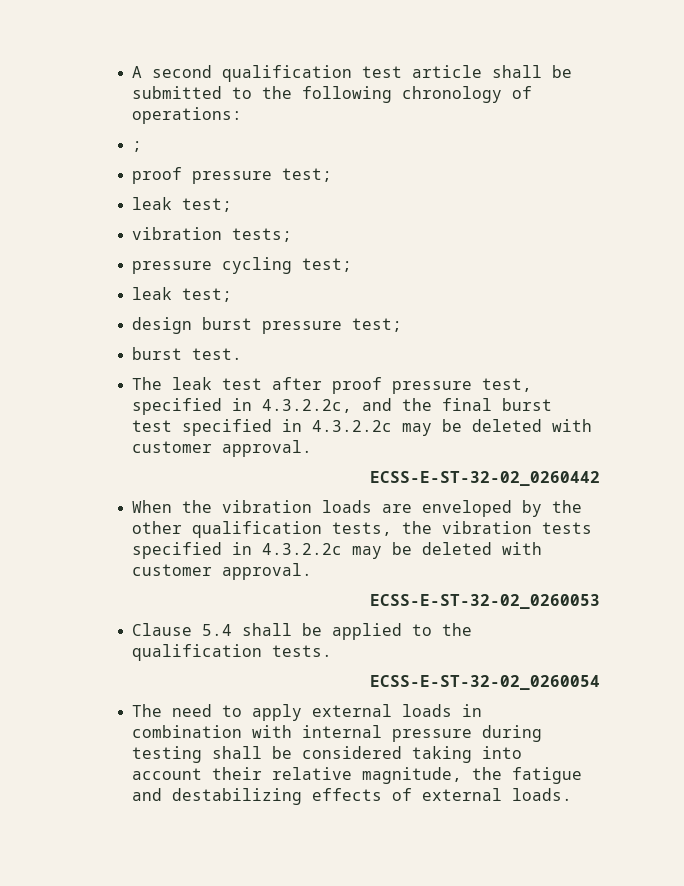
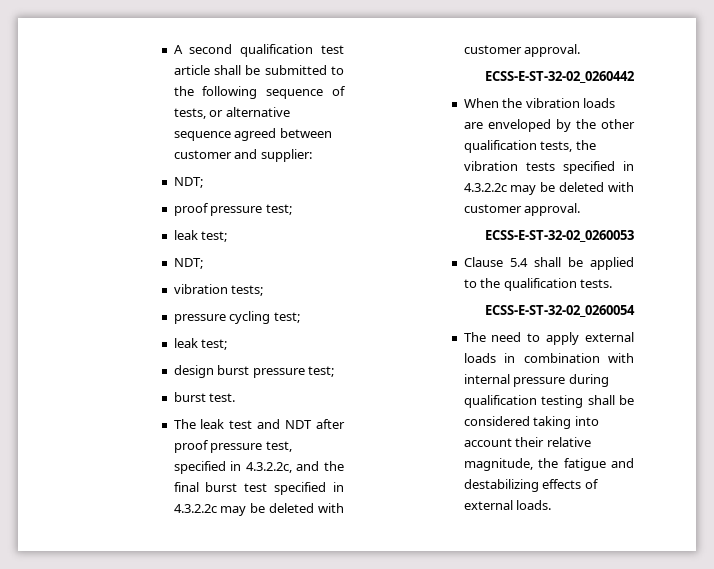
[401,86,532,103] [131,107,242,124] [131,141,142,152] chronology of operations: // ; -> [266,86,346,99] [173,107,290,119] [173,128,332,141] [173,149,312,162] [173,177,203,188] sequence of tests, or alternative sequence agreed between customer and supplier: // NDT;
(232, 205) none -> [173,258,203,269] // NDT;
(262, 384) none -> [257,419,313,429] and NDT
(542, 733) none -> [463,395,537,408] qualification

